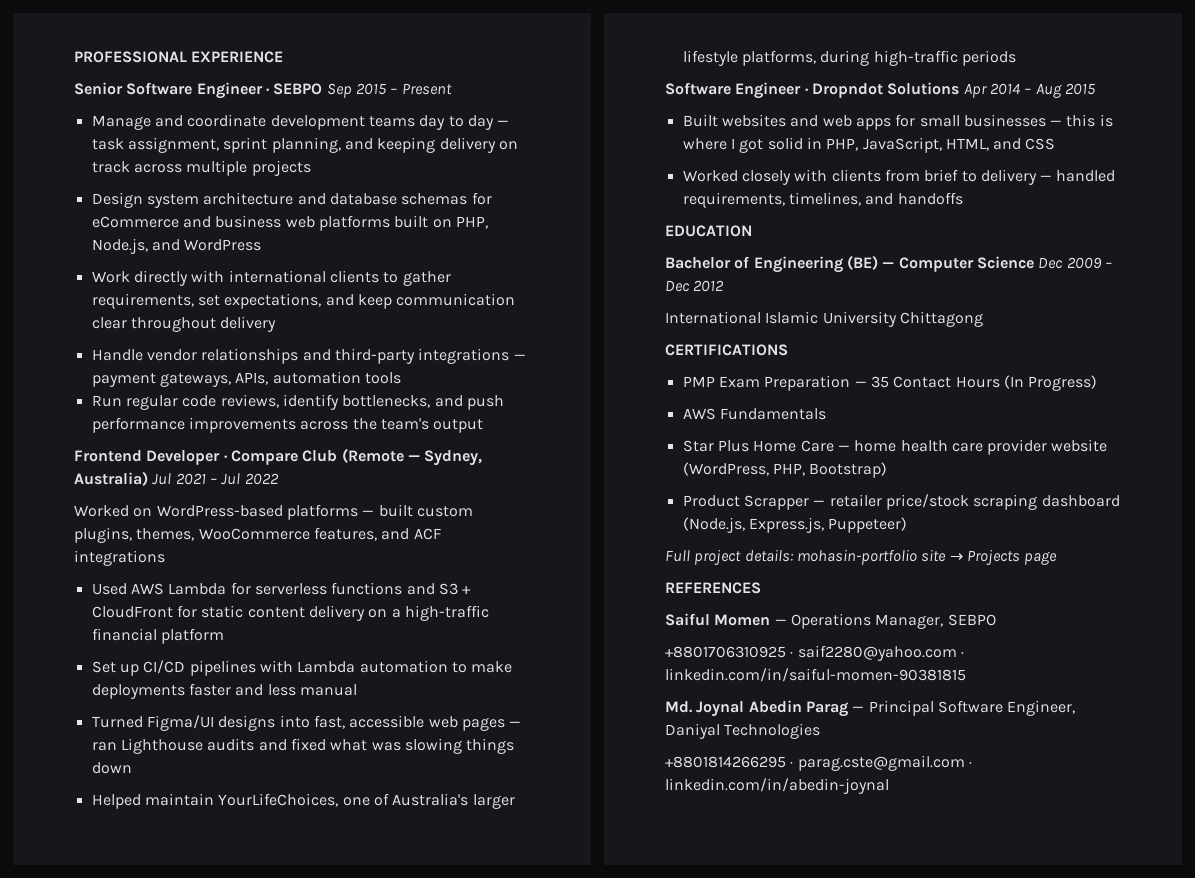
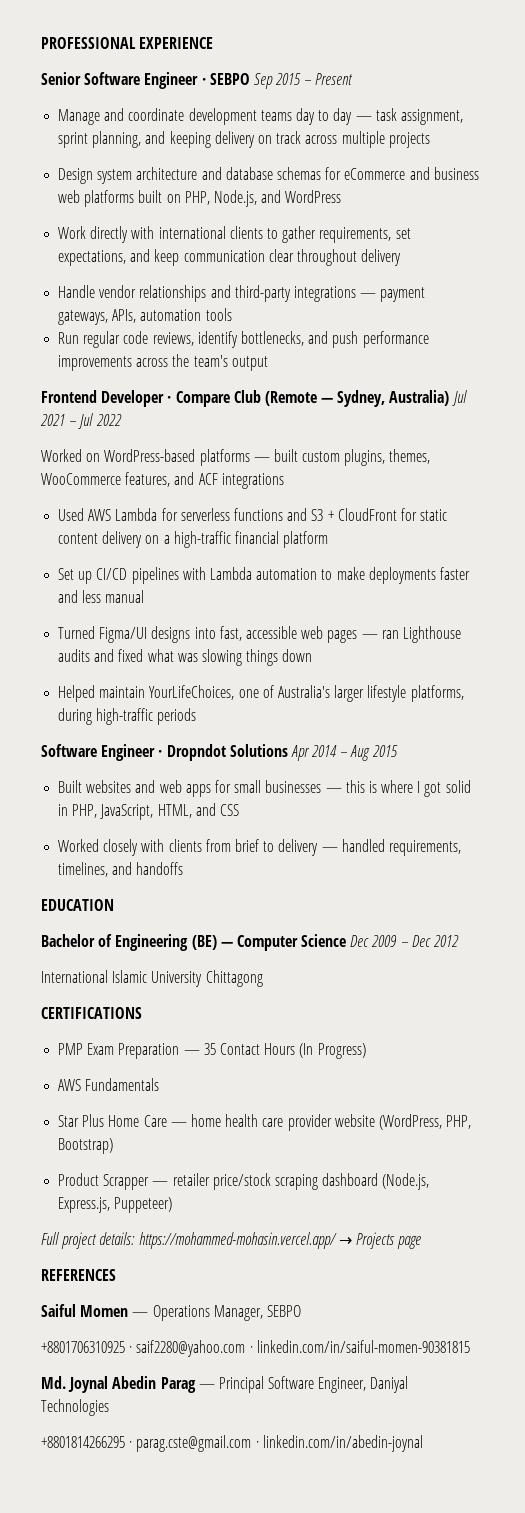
[796,549,947,565] mohasin-portfolio site -> [138,1232,337,1249] https://mohammed-mohasin.vercel.app/

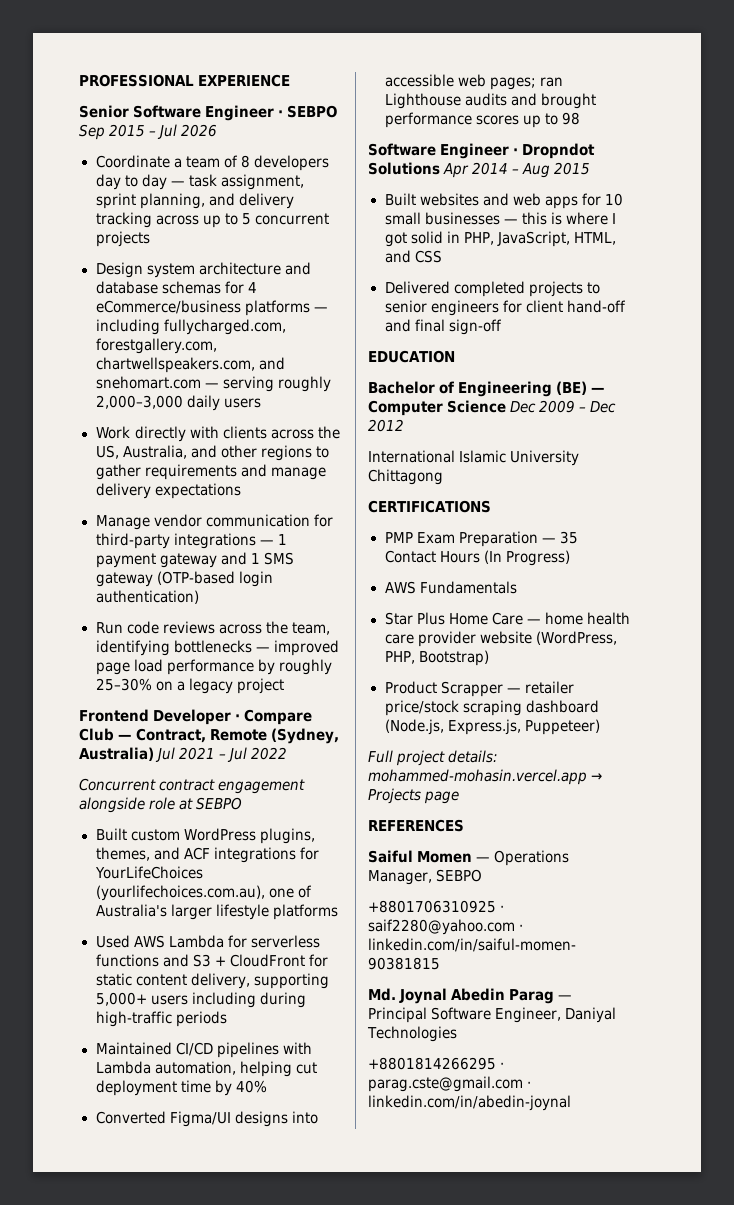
[315,73,354,85] [58,108,292,125] Present // Manage and coordinate development teams -> [157,124,218,139] [95,155,329,171] Jul 2026 // Coordinate a team of 8 developers
[169,131,385,148] keeping delivery on track across multiple -> [238,193,294,209] [95,212,329,228] delivery tracking across up to 5 concurrent
[344,167,479,180] [58,190,342,207] [58,226,411,243] [58,249,402,266] [58,285,426,302] [58,308,232,325] [58,331,429,348] [58,354,268,371] eCommerce and business web platforms built on PHP, Node.js, and WordPress // Work directly with international clients to gather requirements, set expectations, and keep communication clear throughout delivery // Handle vendor relationships and third-party integrations — payment gateways, APIs, automation tools // Run regular code reviews, identify bottlenecks, and push performance improvements across the team's output -> [247,282,257,293] [95,300,328,316] [95,319,286,335] [95,338,218,354] [95,357,285,373] [95,376,331,392] [95,395,261,411] [95,426,340,442] [95,445,329,461] [95,464,326,480] [95,483,241,499] [95,514,333,530] [95,533,287,549] [95,552,294,568] [95,571,273,587] [95,590,199,604] [95,621,330,635] [95,640,339,656] [95,659,332,675] [95,678,284,694] 4 eCommerce/business platforms — including fullycharged.com, forestgallery.com, chartwellspeakers.com, and snehomart.com — serving roughly 2,000–3,000 daily users // Work directly with clients across the US, Australia, and other regions to gather requirements and manage delivery expectations // Manage vendor communication for third-party integrations — 1 payment gateway and 1 SMS gateway (OTP-based login authentication) // Run code reviews across the team, identifying bottlenecks — improved page load performance by roughly 25–30% on a legacy project
[264,390,386,407] (Remote — Sydney, -> [118,728,340,744] — Contract, Remote (Sydney,
[41,449,431,466] [41,472,284,489] Worked on WordPress-based platforms — built custom plugins, themes, WooCommerce features, and ACF integrations -> [79,778,306,794] [79,797,243,813] [95,828,315,844] [95,847,319,863] [94,866,204,879] [95,885,312,901] [95,904,338,920] Concurrent contract engagement alongside role at SEBPO // Built custom WordPress plugins, themes, and ACF integrations for YourLifeChoices (yourlifechoices.com.au), one of Australia's larger lifestyle platforms
[102,531,329,548] [58,567,470,584] [58,590,145,603] [58,626,96,639] delivery on a high-traffic financial platform // Set up CI/CD pipelines with Lambda automation to make deployments faster and less manual // Turned -> [190,973,329,989] [95,992,306,1008] [95,1011,227,1027] [95,1042,312,1058] [95,1061,317,1077] [95,1080,267,1096] [95,1111,166,1124] delivery, supporting 5,000+ users including during high-traffic periods // Maintained CI/CD pipelines with Lambda automation, helping cut deployment time by 40% // Converted
[219,626,242,641] fast, -> (318, 1117) none
[327,630,378,643] pages — -> [489,77,536,90] pages;
[118,649,313,666] [58,685,464,702] [58,708,197,725] fixed what was slowing things down // Helped maintain YourLifeChoices, one of Australia's larger lifestyle platforms, during high-traffic periods -> [540,93,596,109] [384,112,580,128] brought performance scores up to 98
(231, 786) none -> [604,193,623,206] 10
[58,839,461,856] [58,862,184,877] Worked closely with clients from brief to delivery — handled requirements, timelines, and handoffs -> [384,281,600,297] [384,300,626,316] [384,319,502,335] Delivered completed projects to senior engineers for client hand-off and final sign-off
[138,1232,337,1249] https://mohammed-mohasin.vercel.app/ -> [368,769,587,785] mohammed-mohasin.vercel.app

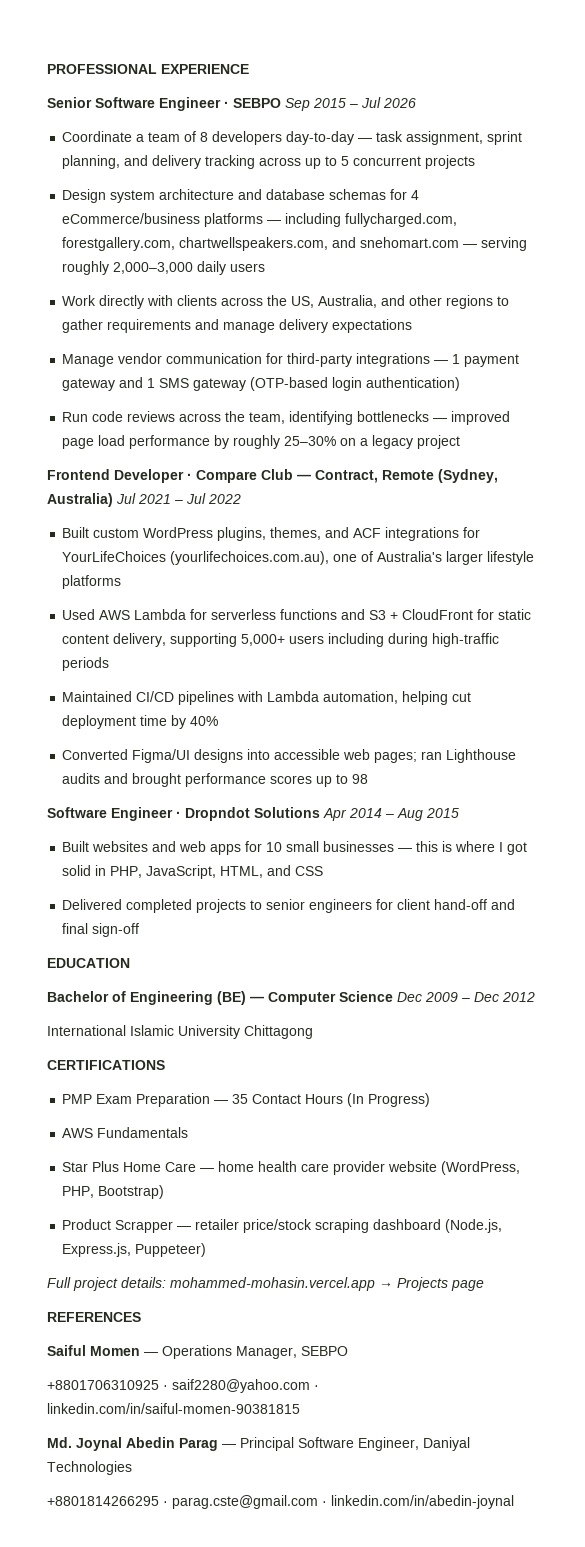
[95,174,167,190] day to day -> [286,131,355,145] day-to-day
[79,778,306,794] [79,797,243,813] // Concurrent contract engagement alongside role at SEBPO -> (241, 499) none

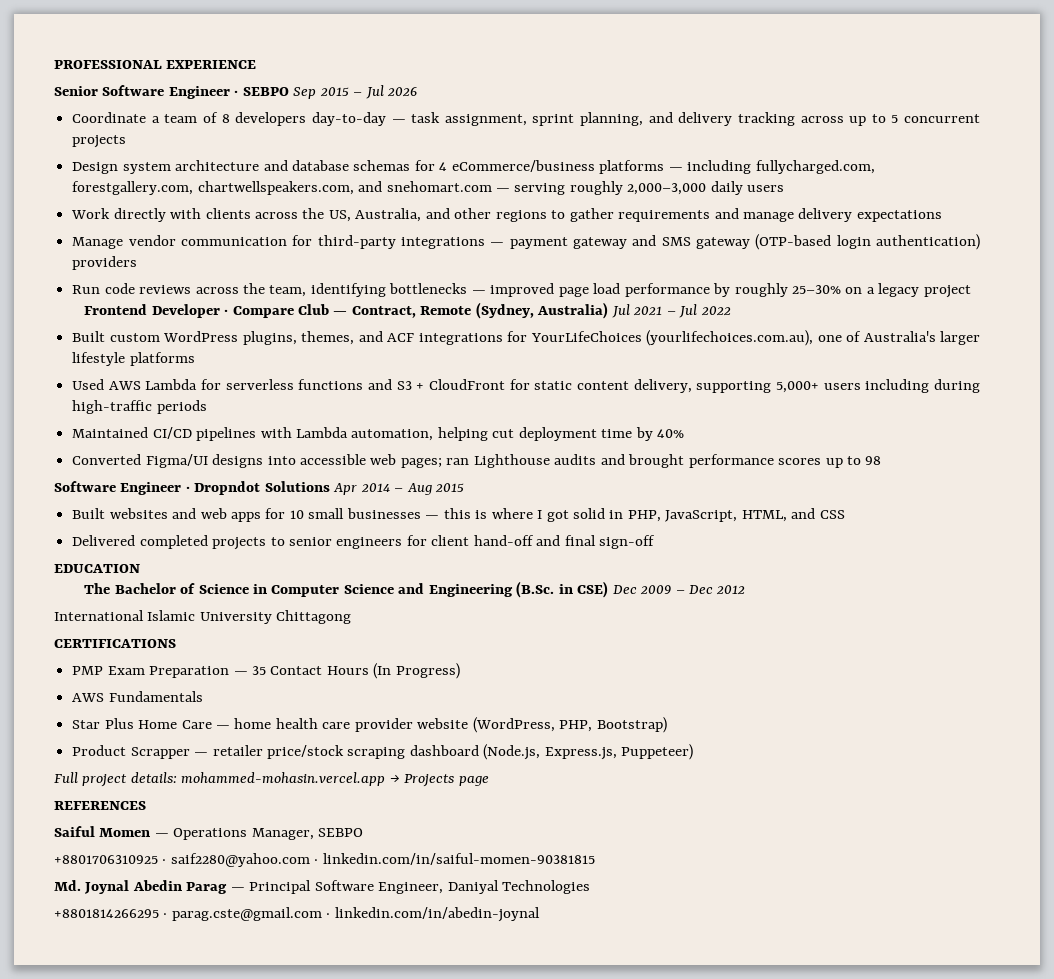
[452,354,461,364] 1 -> (505, 244) none
[147,378,156,388] 1 -> (657, 240) none
(461, 384) none -> [72,256,138,270] providers
(130, 963) none -> [84,583,111,594] The
[130,991,393,1005] Engineering (BE) — Computer Science -> [198,581,609,598] Science in Computer Science and Engineering (B.Sc. in CSE)

